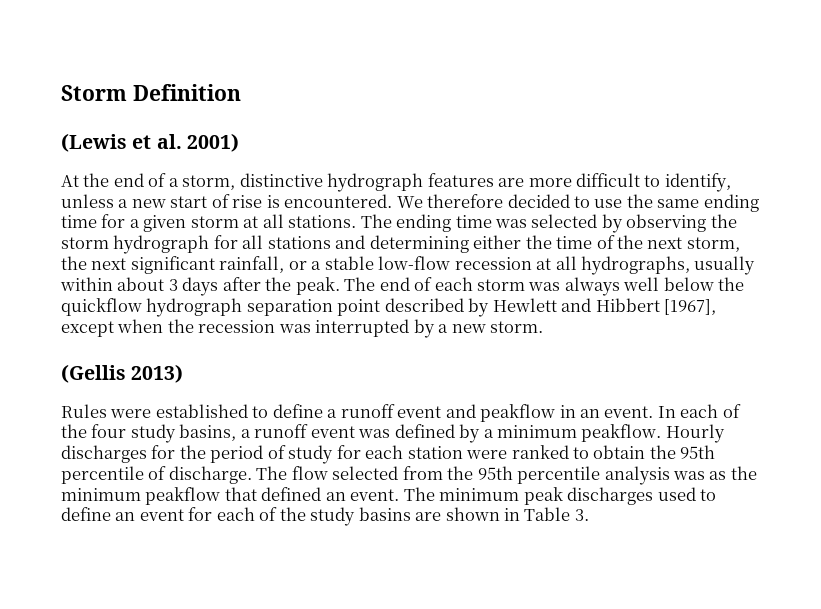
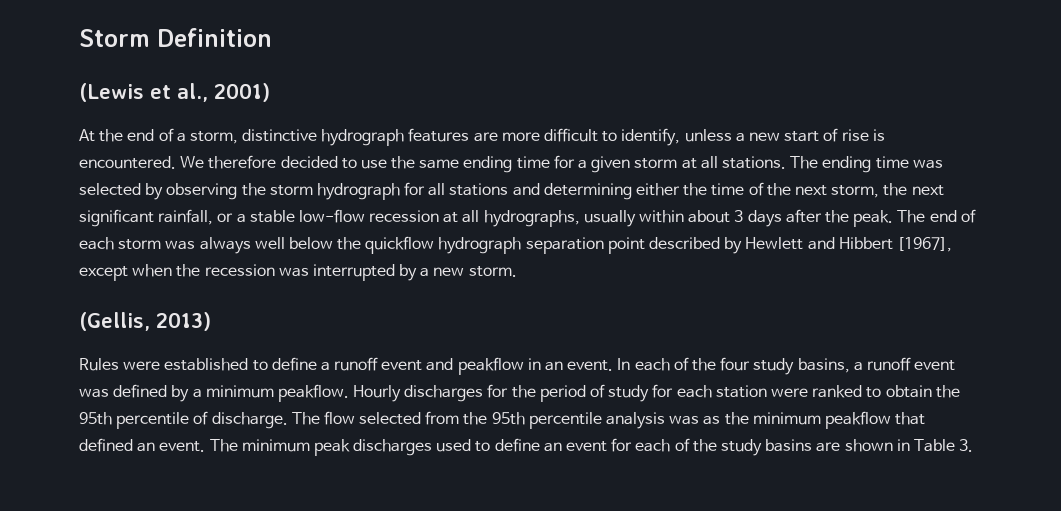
[156,134,182,149] al. -> [177,83,208,102] al.,
[61,364,126,383] (Gellis -> [79,312,150,331] (Gellis,

